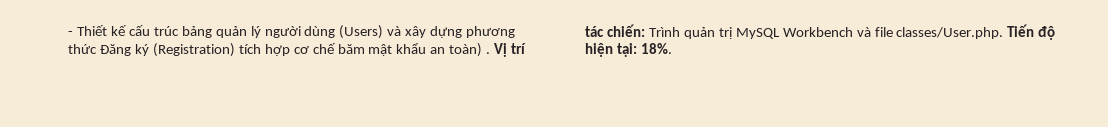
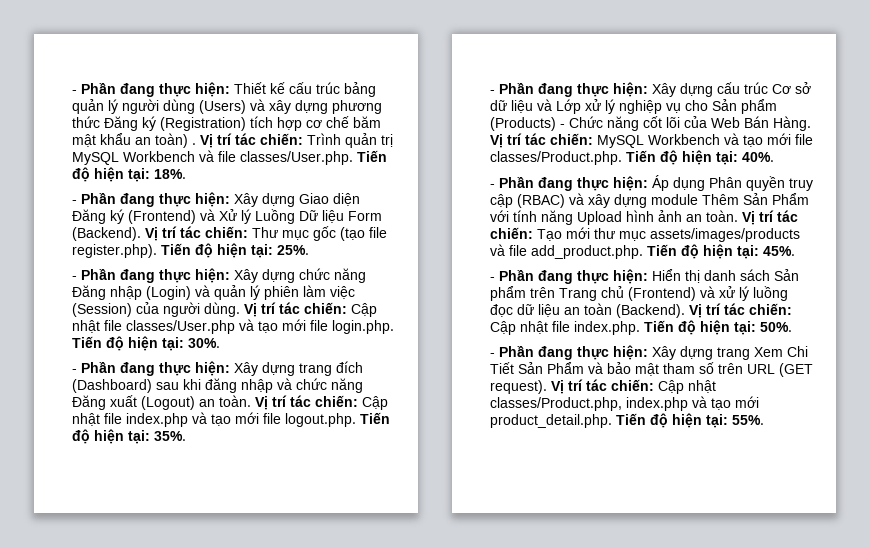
[68,31,74,36] - -> [71,82,230,97] - Phần đang thực hiện:
(673, 48) none -> [71,192,360,207] [71,209,382,224] [71,226,387,241] [71,243,309,258] [71,268,366,283] [71,285,355,300] [71,302,377,317] [71,319,394,334] [71,336,220,351] [71,361,363,376] [71,378,363,393] [71,395,388,410] [71,412,390,427] [71,429,186,444] [489,82,811,97] [489,99,777,114] [489,116,811,131] [489,133,813,148] [489,150,774,165] [489,175,813,191] [489,193,809,208] [489,210,798,225] [489,227,800,242] [489,244,795,259] [489,269,799,284] [489,286,788,301] [489,303,792,318] [489,320,792,335] [489,345,808,360] [489,362,813,377] [489,379,716,394] [489,396,759,411] [489,413,764,428] // - Phần đang thực hiện: Xây dựng Giao diện Đăng ký (Frontend) và Xử lý Luồng Dữ liệu Form (Backend). Vị trí tác chiến: Thư mục gốc (tạo file register.php). Tiến độ hiện tại: 25%. // - Phần đang thực hiện: Xây dựng chức năng Đăng nhập (Login) và quản lý phiên làm việc (Session) của người dùng. Vị trí tác chiến: Cập nhật file classes/User.php và tạo mới file login.php. Tiến độ hiện tại: 30%. // - Phần đang thực hiện: Xây dựng trang đích (Dashboard) sau khi đăng nhập và chức năng Đăng xuất (Logout) an toàn. Vị trí tác chiến: Cập nhật file index.php và tạo mới file logout.php. Tiến độ hiện tại: 35%. // - Phần đang thực hiện: Xây dựng cấu trúc Cơ sở dữ liệu và Lớp xử lý nghiệp vụ cho Sản phẩm (Products) - Chức năng cốt lõi của Web Bán Hàng. Vị trí tác chiến: MySQL Workbench và tạo mới file classes/Product.php. Tiến độ hiện tại: 40%. // - Phần đang thực hiện: Áp dụng Phân quyền truy cập (RBAC) và xây dựng module Thêm Sản Phẩm với tính năng Upload hình ảnh an toàn. Vị trí tác chiến: Tạo mới thư mục assets/images/products và file add_product.php. Tiến độ hiện tại: 45%. // - Phần đang thực hiện: Hiển thị danh sách Sản phẩm trên Trang chủ (Frontend) và xử lý luồng đọc dữ liệu an toàn (Backend). Vị trí tác chiến: Cập nhật file index.php. Tiến độ hiện tại: 50%. // - Phần đang thực hiện: Xây dựng trang Xem Chi Tiết Sản Phẩm và bảo mật tham số trên URL (GET request). Vị trí tác chiến: Cập nhật classes/Product.php, index.php và tạo mới product_detail.php. Tiến độ hiện tại: 55%.

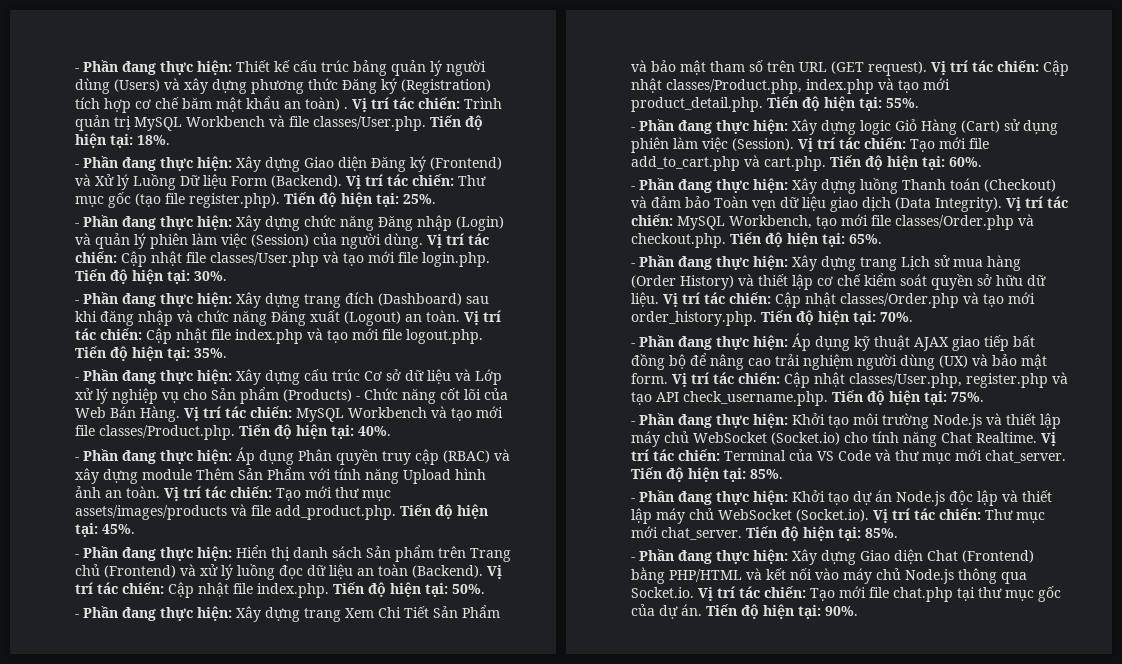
(764, 420) none -> [630,119,1058,135] [630,137,989,153] [630,155,982,171] [630,178,1056,194] [630,196,1068,212] [630,214,1034,230] [630,232,882,248] [630,255,1021,271] [630,273,1046,290] [630,292,1035,308] [630,310,913,326] [630,333,1035,351] [630,353,1047,370] [630,372,1068,388] [630,390,984,406] [630,413,1061,429] [630,431,1056,447] [630,449,1066,464] [630,467,783,482] [630,490,1052,506] [630,508,1045,524] [630,526,898,541] [630,549,1034,565] [630,567,1027,584] [630,586,1061,602] [630,604,858,619] // - Phần đang thực hiện: Xây dựng logic Giỏ Hàng (Cart) sử dụng phiên làm việc (Session). Vị trí tác chiến: Tạo mới file add_to_cart.php và cart.php. Tiến độ hiện tại: 60%. // - Phần đang thực hiện: Xây dựng luồng Thanh toán (Checkout) và đảm bảo Toàn vẹn dữ liệu giao dịch (Data Integrity). Vị trí tác chiến: MySQL Workbench, tạo mới file classes/Order.php và checkout.php. Tiến độ hiện tại: 65%. // - Phần đang thực hiện: Xây dựng trang Lịch sử mua hàng (Order History) và thiết lập cơ chế kiểm soát quyền sở hữu dữ liệu. Vị trí tác chiến: Cập nhật classes/Order.php và tạo mới order_history.php. Tiến độ hiện tại: 70%. // - Phần đang thực hiện: Áp dụng kỹ thuật AJAX giao tiếp bất đồng bộ để nâng cao trải nghiệm người dùng (UX) và bảo mật form. Vị trí tác chiến: Cập nhật classes/User.php, register.php và tạo API check_username.php. Tiến độ hiện tại: 75%. // - Phần đang thực hiện: Khởi tạo môi trường Node.js và thiết lập máy chủ WebSocket (Socket.io) cho tính năng Chat Realtime. Vị trí tác chiến: Terminal của VS Code và thư mục mới chat_server. Tiến độ hiện tại: 85%. // - Phần đang thực hiện: Khởi tạo dự án Node.js độc lập và thiết lập máy chủ WebSocket (Socket.io). Vị trí tác chiến: Thư mục mới chat_server. Tiến độ hiện tại: 85%. // - Phần đang thực hiện: Xây dựng Giao diện Chat (Frontend) bằng PHP/HTML và kết nối vào máy chủ Node.js thông qua Socket.io. Vị trí tác chiến: Tạo mới file chat.php tại thư mục gốc của dự án. Tiến độ hiện tại: 90%.

